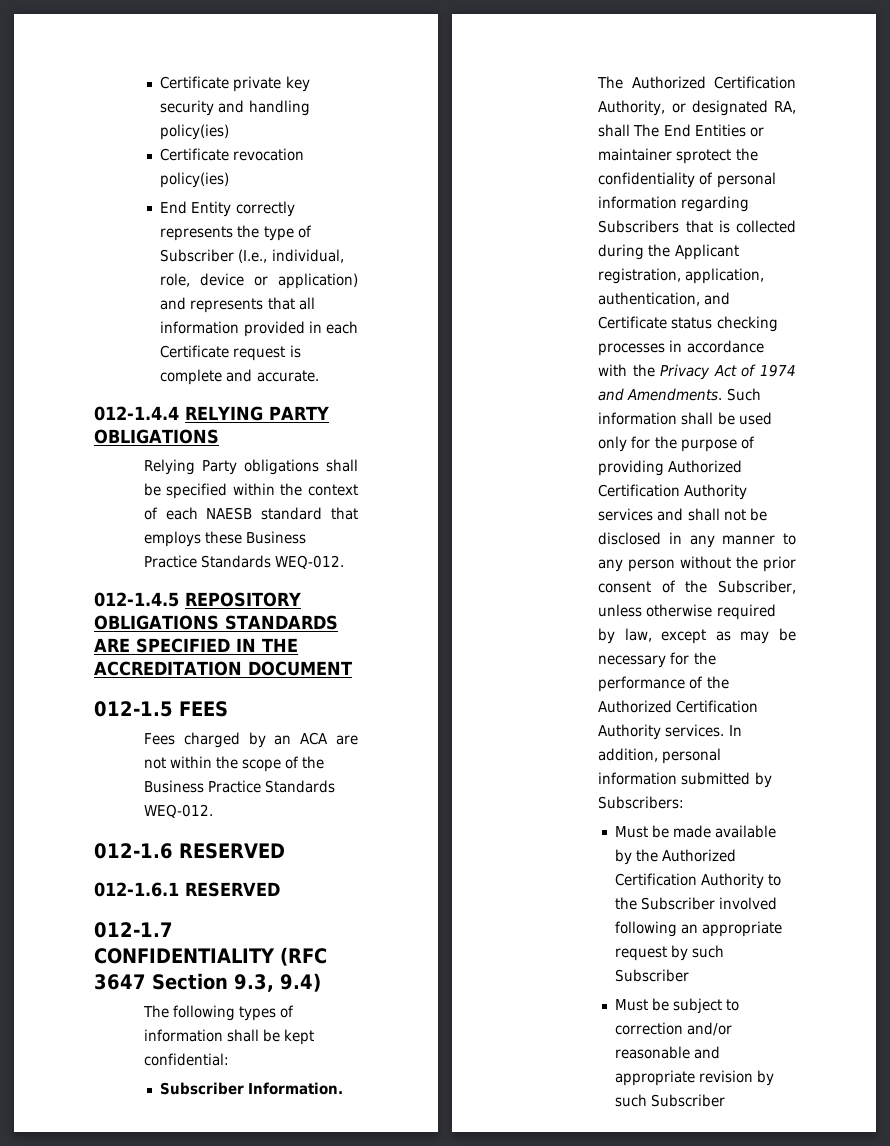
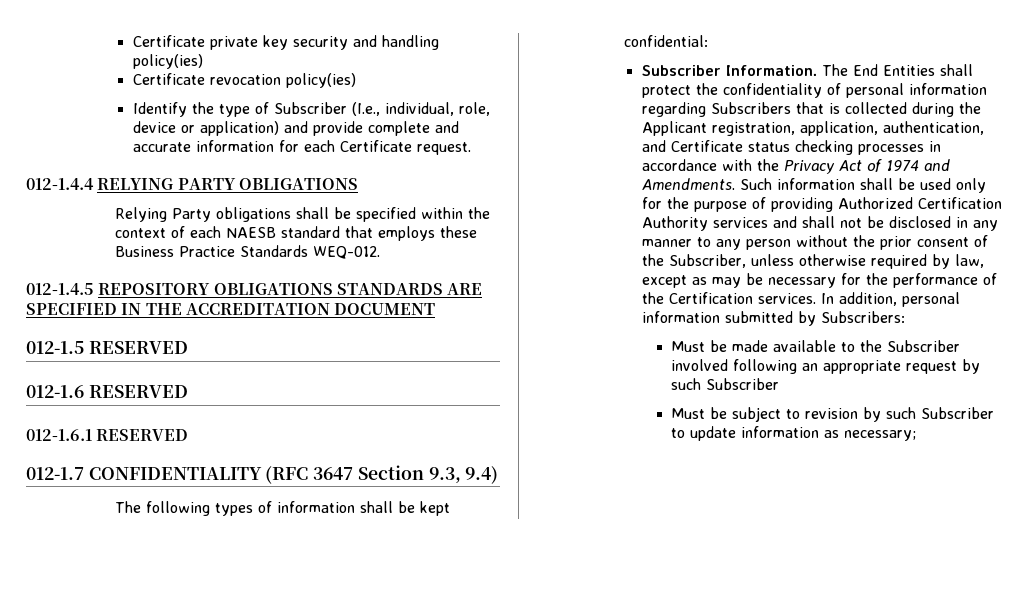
[160,201,295,217] [160,226,234,241] End Entity correctly represents -> [132,102,187,117] Identify
[190,297,315,313] [160,321,358,337] [160,345,301,361] [160,369,319,385] represents that all information provided in each Certificate request is complete and accurate. -> [312,121,459,136] [132,140,471,155] provide complete and accurate information for each Certificate request.
[179,701,228,717] [143,732,358,748] [143,756,325,772] [143,780,336,793] [143,804,213,818] FEES // Fees charged by an ACA are not within the scope of the Business Practice Standards WEQ-012. -> [88,341,188,354] RESERVED
[631,76,796,89] [598,100,796,116] [598,124,764,137] [598,148,732,164] Authorized Certification Authority, or designated RA, shall The End Entities or maintainer sprotect -> [852,64,973,76] [641,85,691,98] End Entities shall protect
[598,700,759,713] [598,724,662,740] Authorized Certification Authority -> [668,292,753,304] Certification
[615,849,737,865] [615,873,765,889] by the Authorized Certification Authority -> (837, 346) none
[615,1022,733,1036] [615,1046,721,1059] [615,1070,775,1086] [615,1094,726,1107] correction and/or reasonable and appropriate revision by such Subscriber -> [805,407,995,422] [671,426,917,441] revision by such Subscriber to update information as necessary;

